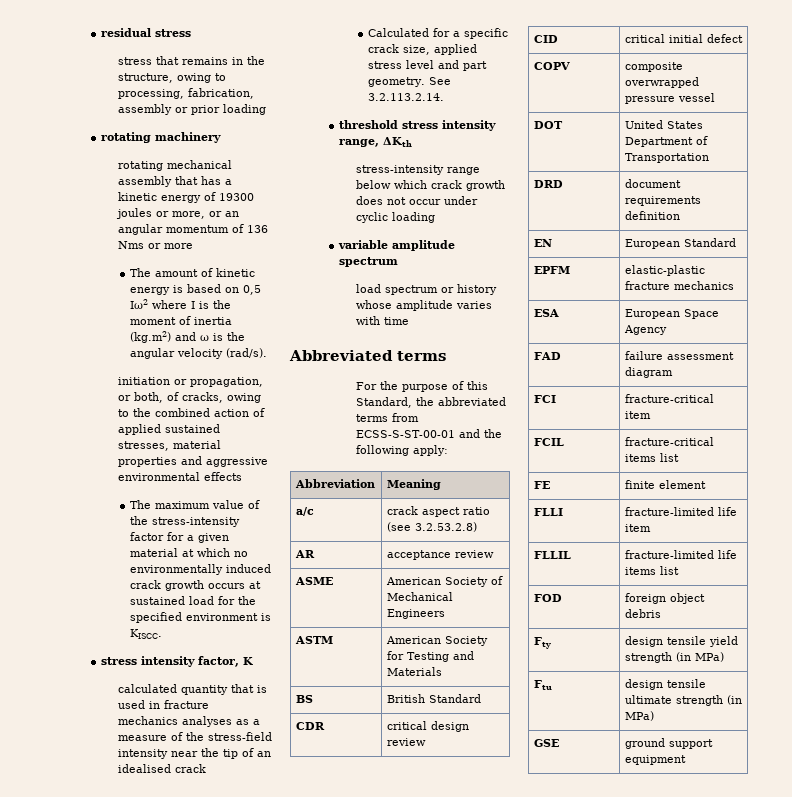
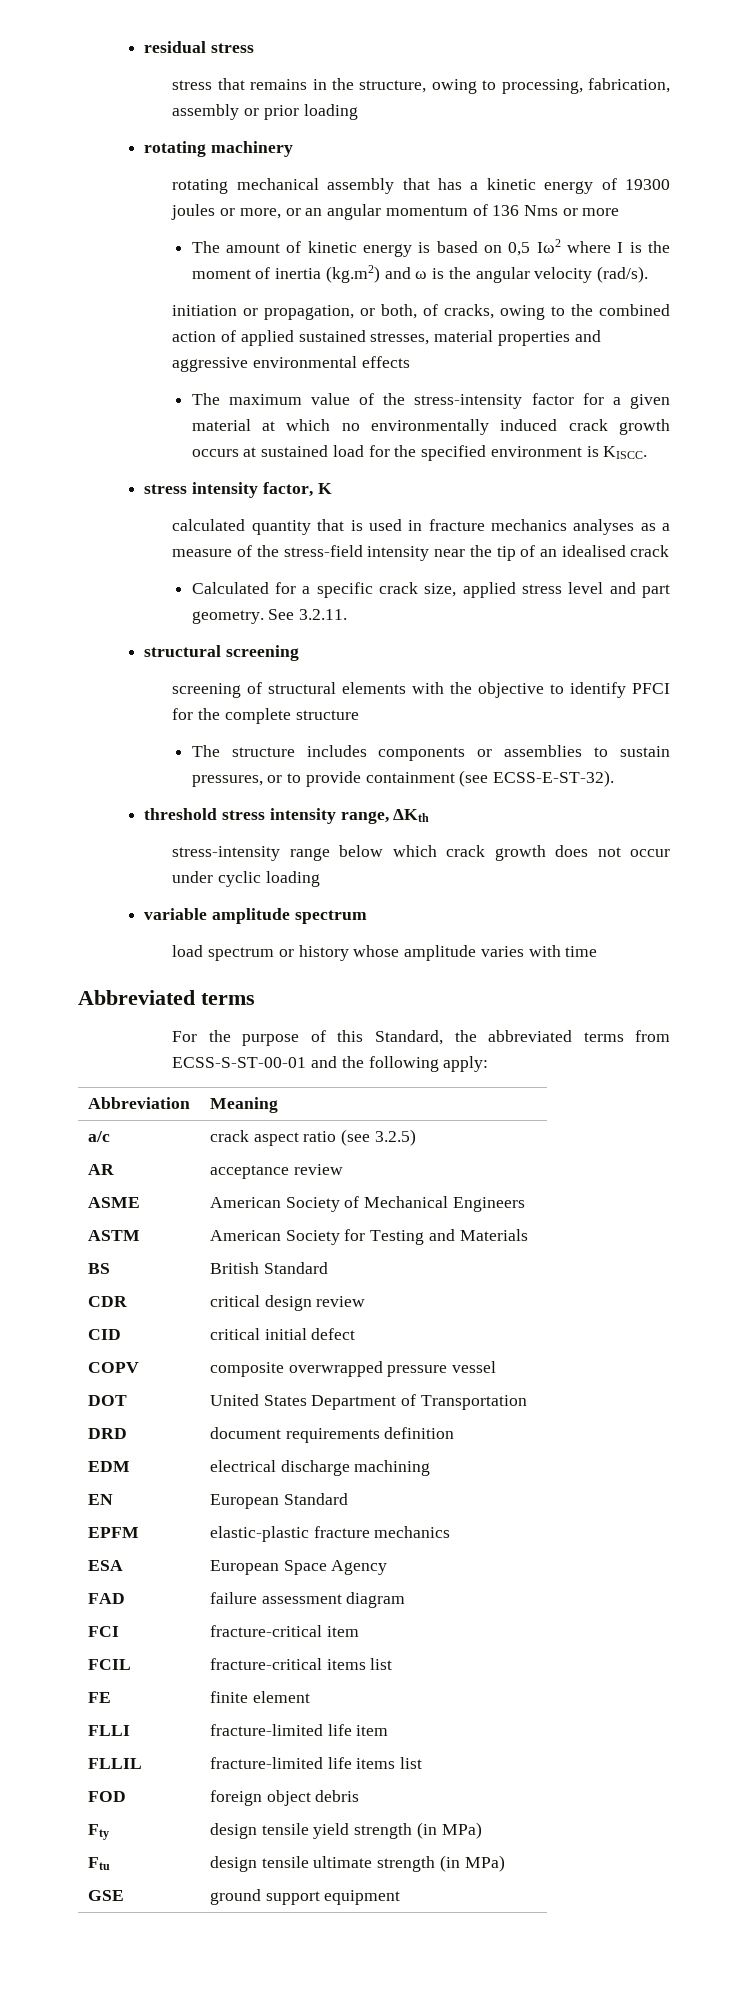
[368,93,445,101] 3.2.113.2.14. -> [299,609,348,620] [144,645,300,661] [172,682,671,698] [172,708,359,724] [191,745,670,761] [191,770,615,787] 3.2.11. // structural screening // screening of structural elements with the objective to identify PFCI for the complete structure // The structure includes components or assemblies to sustain pressures, or to provide containment (see ECSS-E-ST-32).
[414,522,477,532] 3.2.53.2.8) -> [374,1129,416,1146] 3.2.5)
(680, 215) none -> [87,1461,130,1472] [209,1460,431,1476] // EDM | electrical discharge machining

